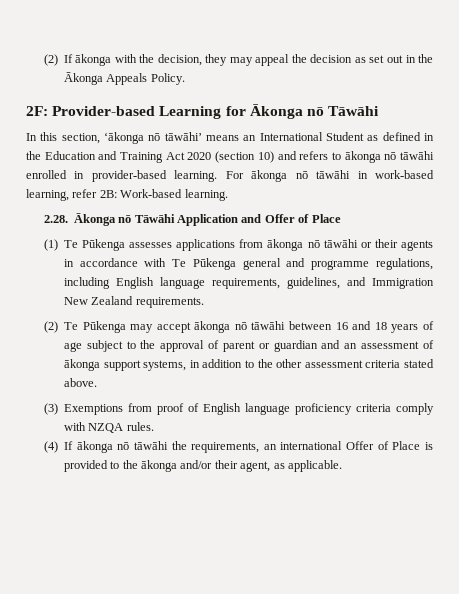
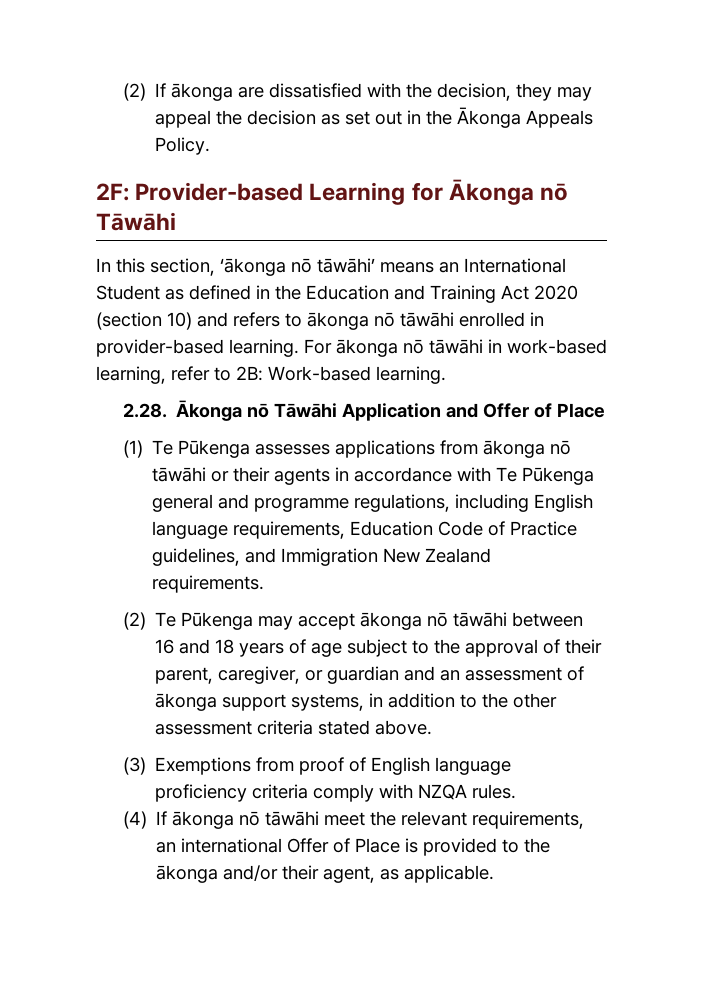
(112, 60) none -> [238,83,363,98] are dissatisfied
(98, 193) none -> [214,367,231,381] to
(280, 283) none -> [350,521,578,536] Education Code of Practice
[222,341,255,352] parent -> [565,639,603,654] [155,666,301,684] their parent, caregiver,
[171,441,187,450] the -> [324,811,468,826] meet the relevant

